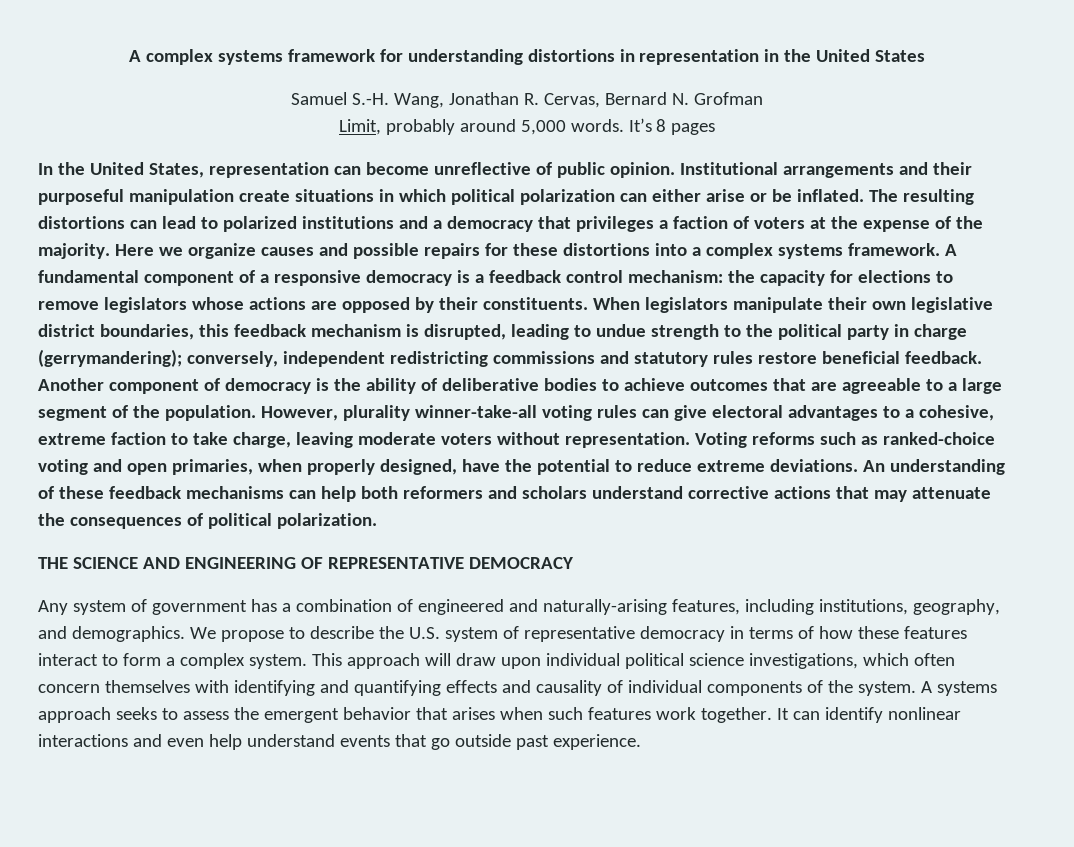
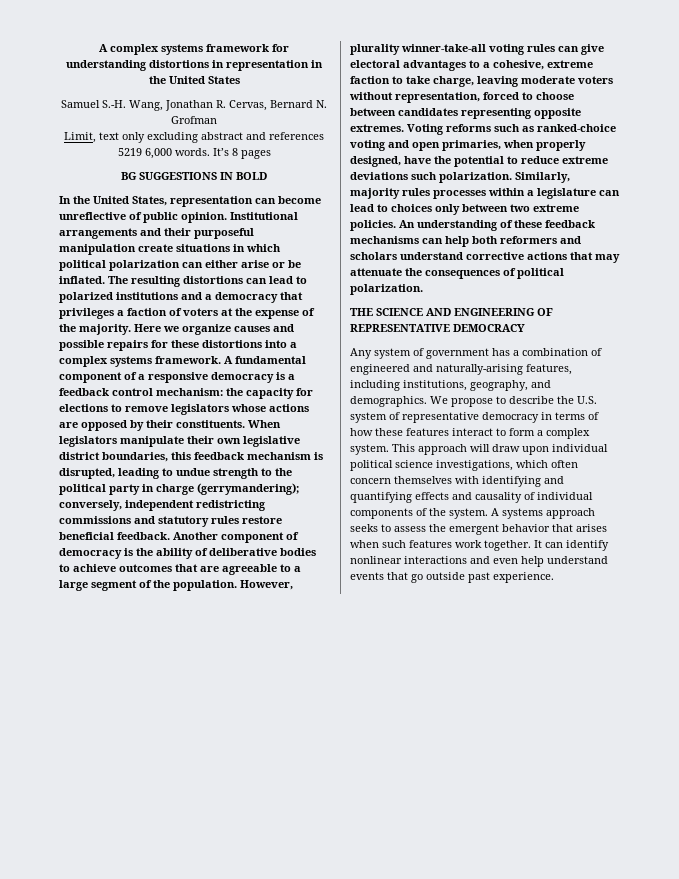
[385,119,566,135] probably around 5,000 -> [99,132,324,143] [117,148,172,159] text only excluding abstract and references 5219 6,000
(716, 129) none -> [121,172,267,180] // BG SUGGESTIONS IN BOLD
[564,432,690,448] representation. -> [395,92,574,103] [350,108,581,119] [350,124,404,132] representation, forced to choose between candidates representing opposite extremes.
[769,459,858,472] deviations. -> [350,172,570,183] [350,188,620,199] [350,204,579,215] [350,220,396,231] deviations such polarization. Similarly, majority rules processes within a legislature can lead to choices only between two extreme policies.

